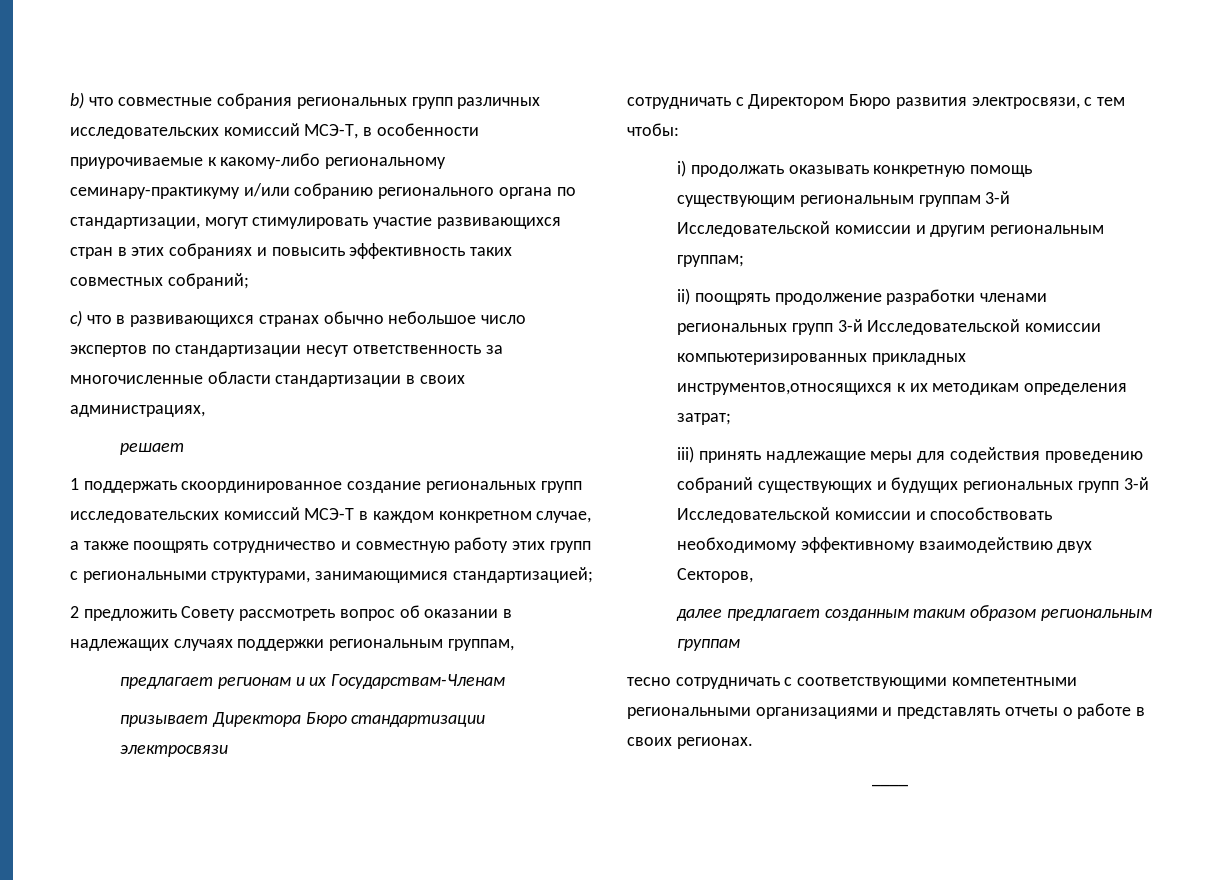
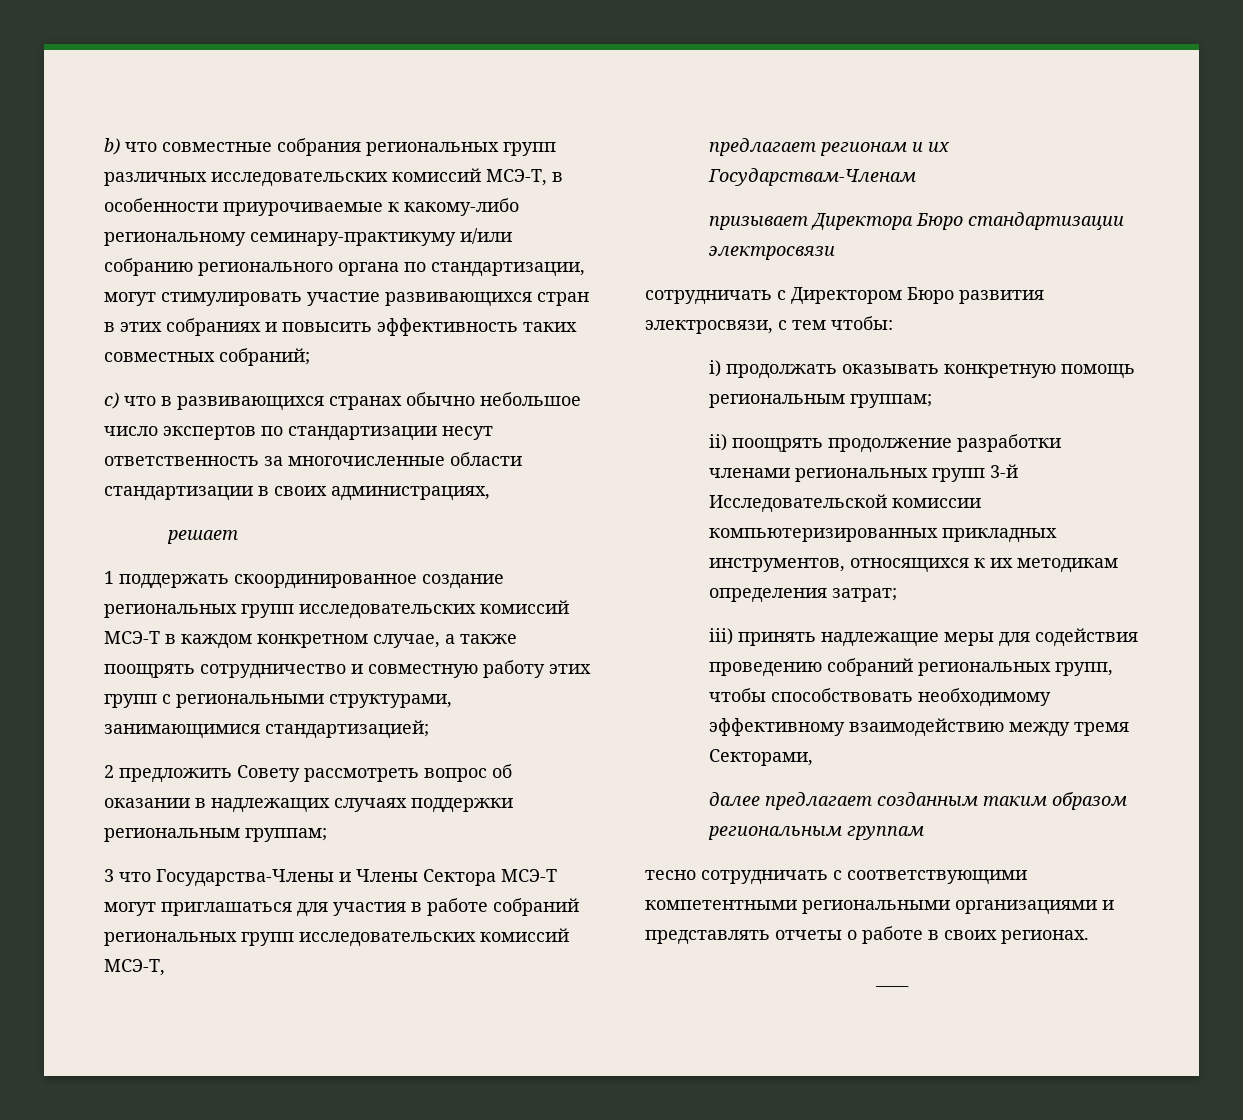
[447,639,514,651] группам, -> [245,828,327,842] [104,869,557,887] [104,898,579,917] [104,928,569,947] [104,959,165,976] группам; // 3 что Государства-Члены и Члены Сектора МСЭ-Т могут приглашаться для участия в работе собраний региональных групп исследовательских комиссий МСЭ-Т,
[677,191,1011,207] [677,221,986,237] существующим региональным группам 3-й Исследовательской комиссии и другим -> (1135, 371) none
[677,383,893,395] инструментов,относящихся -> [708,558,969,573] инструментов, относящихся
[757,477,1149,493] [677,507,926,523] существующих и будущих региональных групп 3-й Исследовательской комиссии и -> [917,662,1113,676] [708,688,766,702] региональных групп, чтобы
[1057,541,1093,553] [677,568,754,583] двух Секторов, -> [1008,722,1129,737] [708,749,813,766] между тремя Секторами,

